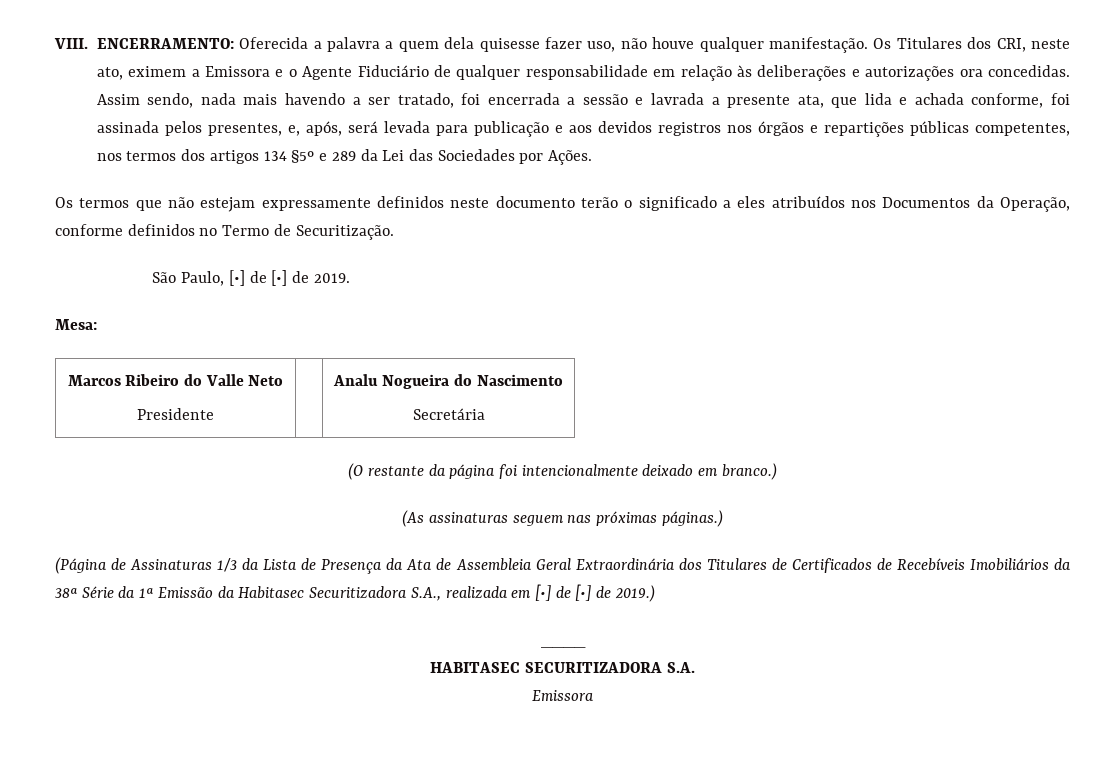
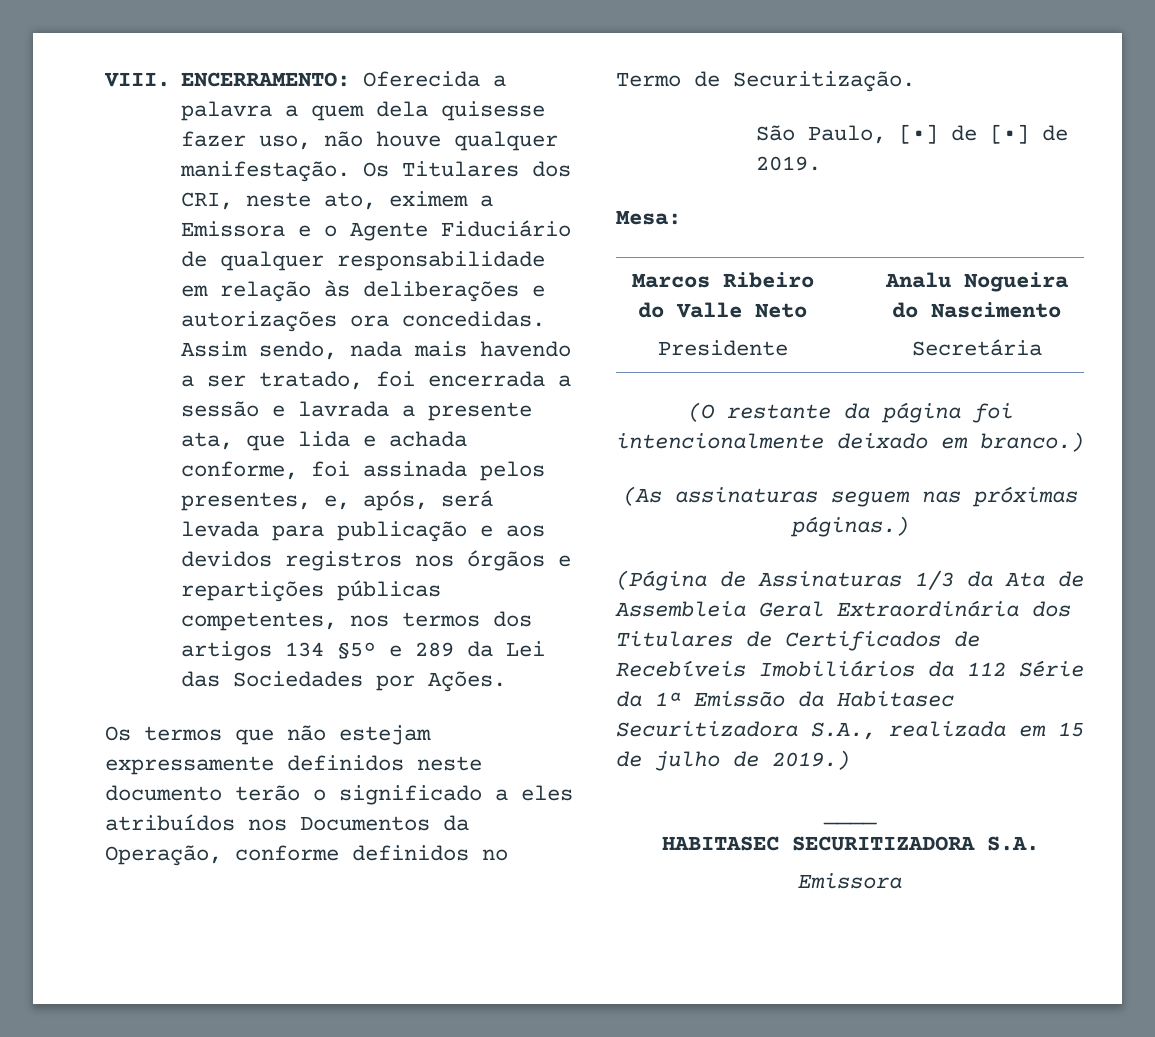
[263,558,404,574] Lista de Presença da -> (993, 579) none
[55,588,78,598] 38ª -> [967,662,1006,676] 112
[534,584,592,601] [•] de [•] -> [1058,722,1084,737] [616,751,720,771] 15 de julho

